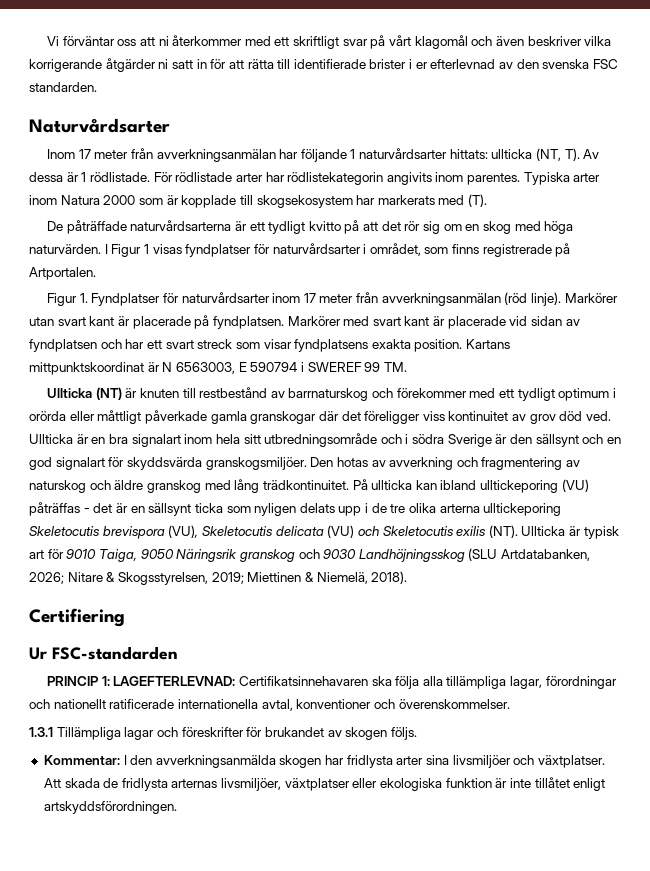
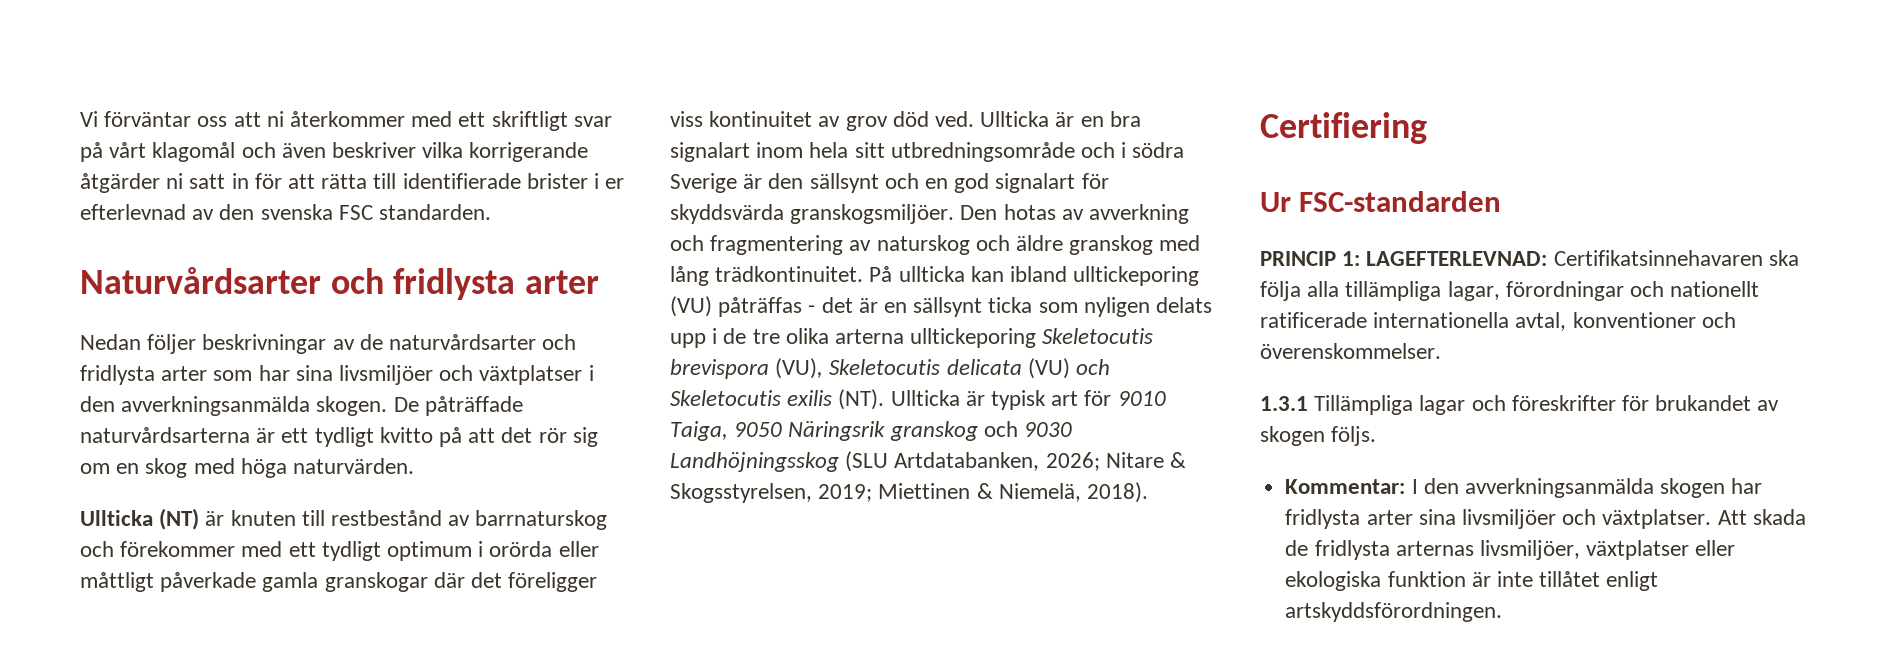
[46,148,600,162] [29,172,601,185] [29,194,488,208] // Inom 17 meter från avverkningsanmälan har följande 1 naturvårdsarter hittats: ullticka (NT, T). Av dessa är 1 rödlistade. För rödlistade arter har rödlistekategorin angivits inom parentes. Typiska arter inom Natura 2000 som är kopplade till skogsekosystem har markerats med (T). // -> [330,268,600,300] [80,334,577,354] [80,365,594,385] [80,396,388,416] och fridlysta arter // Nedan följer beskrivningar av de naturvårdsarter och fridlysta arter som har sina livsmiljöer och växtplatser i den avverkningsanmälda skogen.
[104,243,571,257] [29,267,96,280] [46,292,618,306] [29,315,580,329] [29,339,511,352] [29,362,407,375] I Figur 1 visas fyndplatser för naturvårdsarter i området, som finns registrerade på Artportalen. // Figur 1. Fyndplatser för naturvårdsarter inom 17 meter från avverkningsanmälan (röd linje). Markörer utan svart kant är placerade på fyndplatsen. Markörer med svart kant är placerade vid sidan av fyndplatsen och har ett svart streck som visar fyndplatsens exakta position. Kartans mittpunktskoordinat är N 6563003, E 590794 i SWEREF 99 TM. -> (415, 466) none

